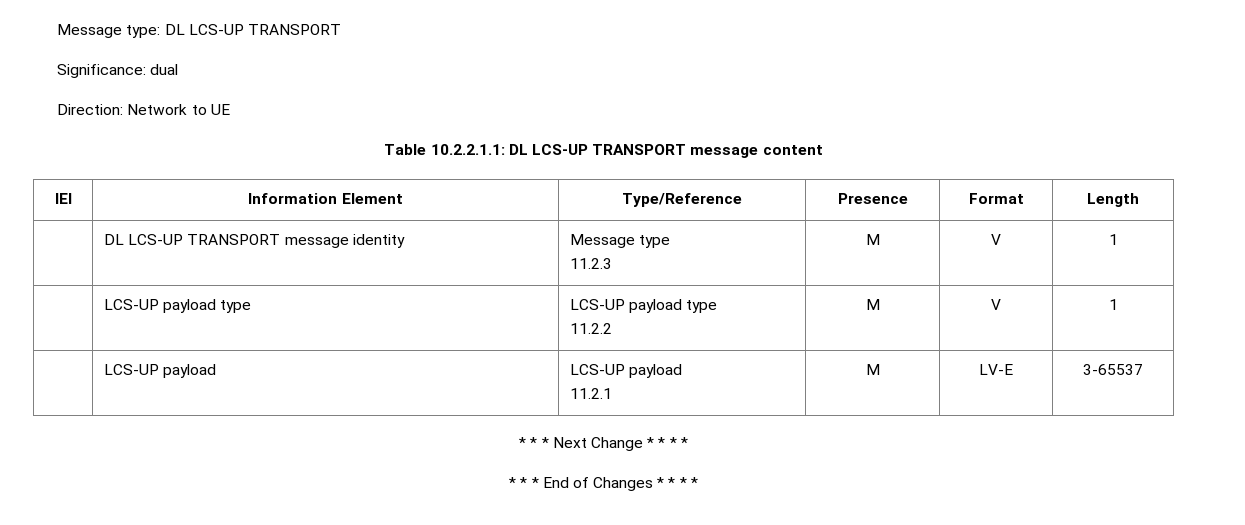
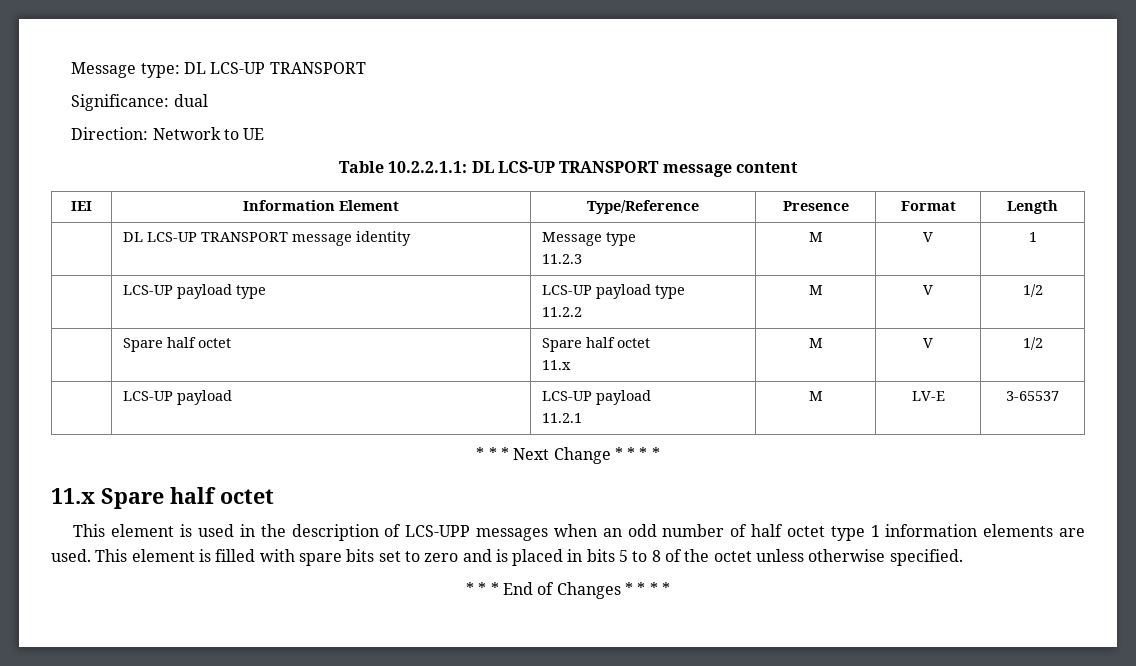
[1108,299,1118,310] 1 -> [1022,284,1043,297] [122,337,231,352] [541,337,650,352] [541,360,571,370] [808,338,823,348] [923,338,933,348] [1022,337,1043,350] 1/2 // | Spare half octet | Spare half octet // 11.x | M | V | 1/2
(688, 442) none -> [51,487,274,509] [73,524,1085,541] [51,549,963,566] // 11.x Spare half octet // This element is used in the description of LCS-UPP messages when an odd number of half octet type 1 information elements are used. This element is filled with spare bits set to zero and is placed in bits 5 to 8 of the octet unless otherwise specified.

